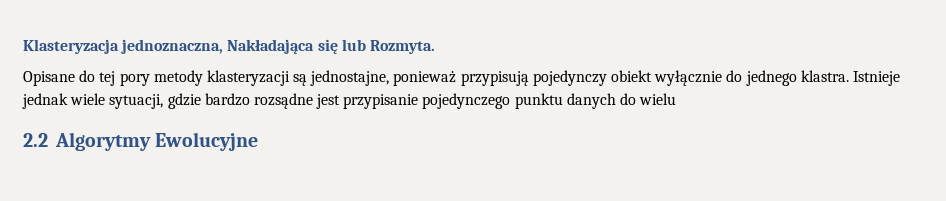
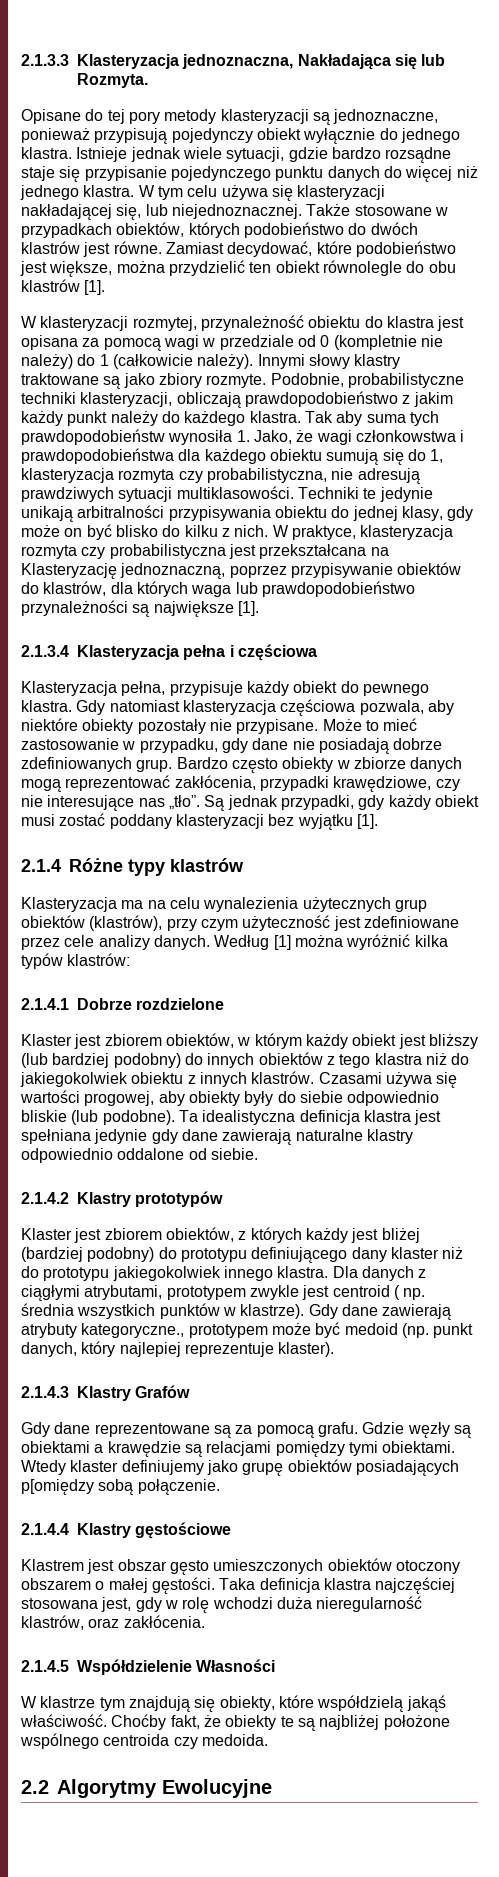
(23, 46) none -> [21,54,69,66] 2.1.3.3
[310,70,390,86] jednostajne, -> [333,109,439,124] jednoznaczne,
[316,94,341,109] jest -> [21,166,81,182] staje się
[639,93,677,105] wielu -> [405,166,478,182] [20,185,386,201] [21,204,448,220] [21,222,418,238] [21,241,456,257] [20,260,456,277] [21,279,106,295] [21,315,465,331] [21,335,443,351] [21,354,401,369] [21,373,464,389] [21,391,453,408] [21,411,439,426] [21,429,465,445] [21,448,444,465] [21,468,420,484] [21,486,433,502] [21,505,474,522] [21,524,454,540] [21,544,389,559] [21,562,462,579] [21,581,415,597] [21,600,259,617] [21,644,317,661] [21,681,429,696] [21,699,454,716] [21,718,418,734] [21,738,443,754] [21,757,463,773] [21,775,460,792] [21,795,479,811] [21,813,378,830] [21,858,244,876] [21,897,427,912] [21,915,459,931] [21,934,448,950] [21,953,131,969] [21,998,225,1010] [21,1033,478,1049] [21,1052,470,1068] [20,1071,458,1088] [20,1090,440,1106] [21,1110,442,1125] [21,1129,413,1145] [21,1148,258,1163] [21,1191,224,1207] [21,1227,420,1243] [21,1247,464,1263] [21,1266,427,1281] [21,1285,426,1301] [21,1303,452,1320] [21,1322,474,1338] [21,1341,335,1357] [21,1385,191,1401] [21,1422,471,1438] [21,1441,456,1457] [21,1459,459,1476] [21,1479,220,1495] [21,1522,232,1539] [21,1558,460,1575] [21,1577,456,1594] [21,1596,423,1613] [21,1615,205,1630] [21,1659,276,1675] [21,1695,446,1712] [20,1714,450,1731] [20,1733,268,1749] więcej niż jednego klastra. W tym celu używa się klasteryzacji nakładającej się, lub niejednoznacznej. Także stosowane w przypadkach obiektów, których podobieństwo do dwóch klastrów jest równe. Zamiast decydować, które podobieństwo jest większe, można przydzielić ten obiekt równolegle do obu klastrów [1]. // W klasteryzacji rozmytej, przynależność obiektu do klastra jest opisana za pomocą wagi w przedziale od 0 (kompletnie nie należy) do 1 (całkowicie należy). Innymi słowy klastry traktowane są jako zbiory rozmyte. Podobnie, probabilistyczne techniki klasteryzacji, obliczają prawdopodobieństwo z jakim każdy punkt należy do każdego klastra. Tak aby suma tych prawdopodobieństw wynosiła 1. Jako, że wagi członkowstwa i prawdopodobieństwa dla każdego obiektu sumują się do 1, klasteryzacja rozmyta czy probabilistyczna, nie adresują prawdziwych sytuacji multiklasowości. Techniki te jedynie unikają arbitralności przypisywania obiektu do jednej klasy, gdy może on być blisko do kilku z nich. W praktyce, klasteryzacja rozmyta czy probabilistyczna jest przekształcana na Klasteryzację jednoznaczną, poprzez przypisywanie obiektów do klastrów, dla których waga lub prawdopodobieństwo przynależności są największe [1]. // 2.1.3.4 Klasteryzacja pełna i częściowa // Klasteryzacja pełna, przypisuje każdy obiekt do pewnego klastra. Gdy natomiast klasteryzacja częściowa pozwala, aby niektóre obiekty pozostały nie przypisane. Może to mieć zastosowanie w przypadku, gdy dane nie posiadają dobrze zdefiniowanych grup. Bardzo często obiekty w zbiorze danych mogą reprezentować zakłócenia, przypadki krawędziowe, czy nie interesujące nas „tło”. Są jednak przypadki, gdy każdy obiekt musi zostać poddany klasteryzacji bez wyjątku [1]. // 2.1.4 Różne typy klastrów // Klasteryzacja ma na celu wynalezienia użytecznych grup obiektów (klastrów), przy czym użyteczność jest zdefiniowane przez cele analizy danych. Według [1] można wyróżnić kilka typów klastrów: // 2.1.4.1 Dobrze rozdzielone // Klaster jest zbiorem obiektów, w którym każdy obiekt jest bliższy (lub bardziej podobny) do innych obiektów z tego klastra niż do jakiegokolwiek obiektu z innych klastrów. Czasami używa się wartości progowej, aby obiekty były do siebie odpowiednio bliskie (lub podobne). Ta idealistyczna definicja klastra jest spełniana jedynie gdy dane zawierają naturalne klastry odpowiednio oddalone od siebie. // 2.1.4.2 Klastry prototypów // Klaster jest zbiorem obiektów, z których każdy jest bliżej (bardziej podobny) do prototypu definiującego dany klaster niż do prototypu jakiegokolwiek innego klastra. Dla danych z ciągłymi atrybutami, prototypem zwykle jest centroid ( np. średnia wszystkich punktów w klastrze). Gdy dane zawierają atrybuty kategoryczne., prototypem może być medoid (np. punkt danych, który najlepiej reprezentuje klaster). // 2.1.4.3 Klastry Grafów // Gdy dane reprezentowane są za pomocą grafu. Gdzie węzły są obiektami a krawędzie są relacjami pomiędzy tymi obiektami. Wtedy klaster definiujemy jako grupę obiektów posiadających p[omiędzy sobą połączenie. // 2.1.4.4 Klastry gęstościowe // Klastrem jest obszar gęsto umieszczonych obiektów otoczony obszarem o małej gęstości. Taka definicja klastra najczęściej stosowana jest, gdy w rolę wchodzi duża nieregularność klastrów, oraz zakłócenia. // 2.1.4.5 Współdzielenie Własności // W klastrze tym znajdują się obiekty, które współdzielą jakąś właściwość. Choćby fakt, że obiekty te są najbliżej położone wspólnego centroida czy medoida.

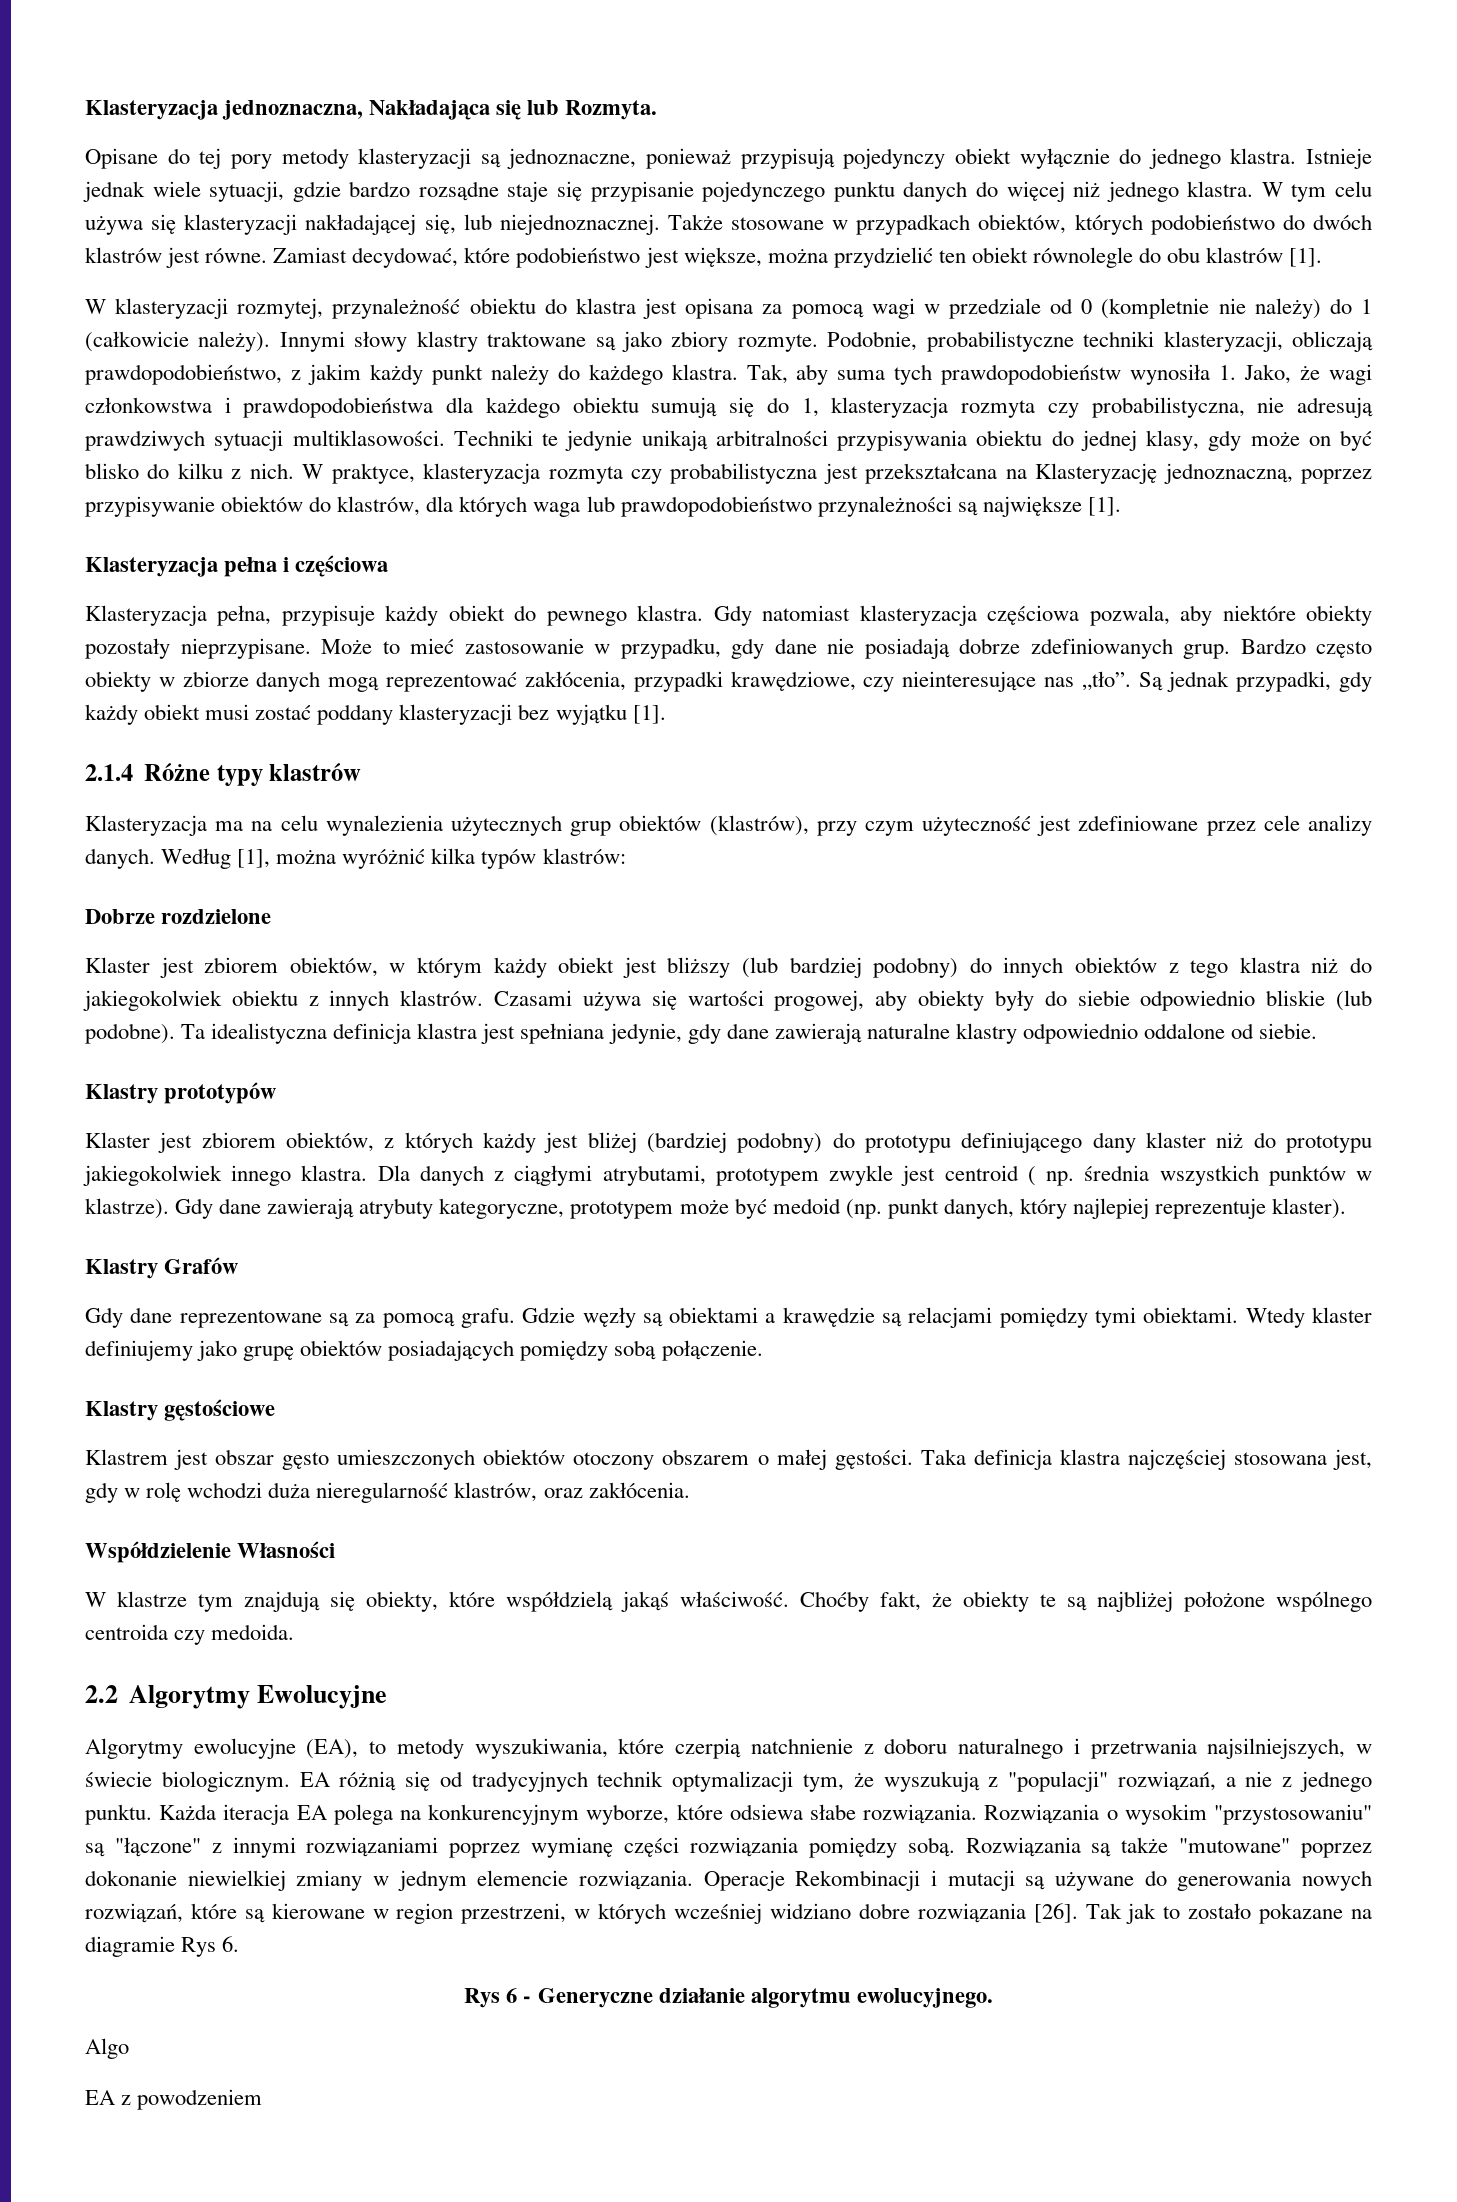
[21,54,69,66] 2.1.3.3 -> (85, 110) none
[244,391,398,407] prawdopodobieństwo -> [85,364,282,385] prawdopodobieństwo,
[304,411,333,423] Tak -> [746,364,788,384] Tak,
[21,645,69,657] 2.1.3.4 -> (1121, 506) none
[209,719,319,734] nie przypisane. -> [180,638,311,659] nieprzypisane.
[21,795,135,811] nie interesujące -> [902,671,1037,692] nieinteresujące
[273,935,291,950] [1] -> [237,849,271,868] [1],
[21,998,69,1010] 2.1.4.1 -> (626, 856) none
[94,1129,148,1144] jedynie -> [608,1023,682,1044] jedynie,
[21,1192,69,1204] 2.1.4.2 -> (1318, 1031) none
[81,1323,185,1338] kategoryczne., -> [439,1198,565,1219] kategoryczne,
[21,1386,69,1398] 2.1.4.3 -> (1347, 1208) none
[21,1479,94,1495] p[omiędzy -> [520,1340,609,1361] pomiędzy
[21,1523,69,1535] 2.1.4.4 -> (763, 1350) none
[21,1660,69,1672] 2.1.4.5 -> (690, 1490) none
(272, 1788) none -> [85,1738,1373,1759] [85,1771,1373,1792] [85,1804,1373,1825] [85,1837,1372,1858] [85,1870,1373,1891] [85,1903,1372,1924] [85,1936,240,1957] [464,1988,993,2008] [85,2038,129,2059] [85,2089,263,2110] // Algorytmy ewolucyjne (EA), to metody wyszukiwania, które czerpią natchnienie z doboru naturalnego i przetrwania najsilniejszych, w świecie biologicznym. EA różnią się od tradycyjnych technik optymalizacji tym, że wyszukują z "populacji" rozwiązań, a nie z jednego punktu. Każda iteracja EA polega na konkurencyjnym wyborze, które odsiewa słabe rozwiązania. Rozwiązania o wysokim "przystosowaniu" są "łączone" z innymi rozwiązaniami poprzez wymianę części rozwiązania pomiędzy sobą. Rozwiązania są także "mutowane" poprzez dokonanie niewielkiej zmiany w jednym elemencie rozwiązania. Operacje Rekombinacji i mutacji są używane do generowania nowych rozwiązań, które są kierowane w region przestrzeni, w których wcześniej widziano dobre rozwiązania [26]. Tak jak to zostało pokazane na diagramie Rys 6. // Rys 6 - Generyczne działanie algorytmu ewolucyjnego. // Algo // EA z powodzeniem

